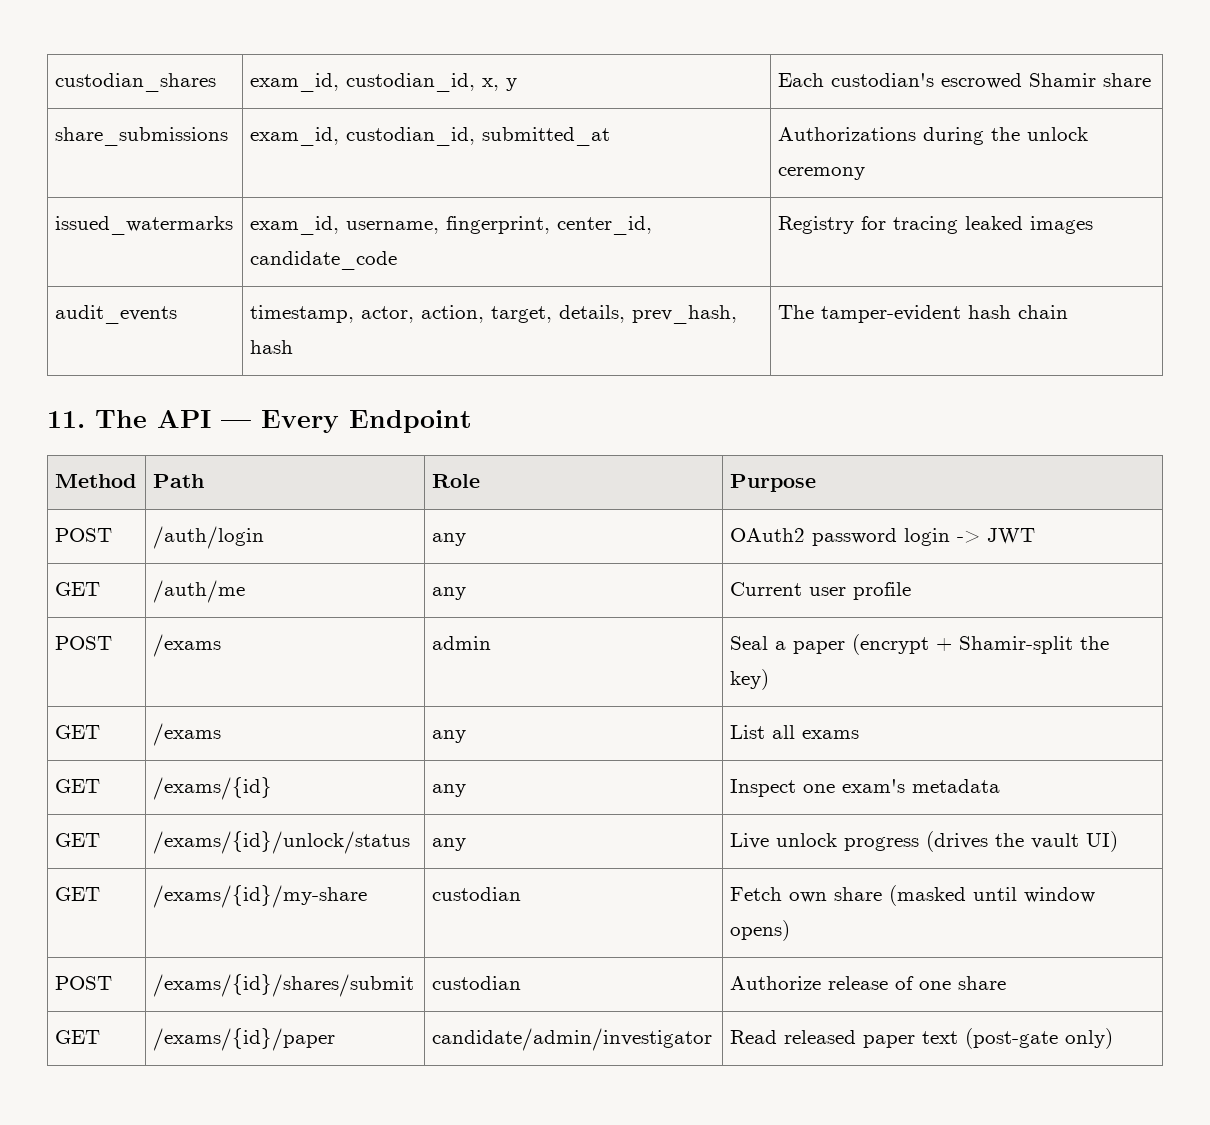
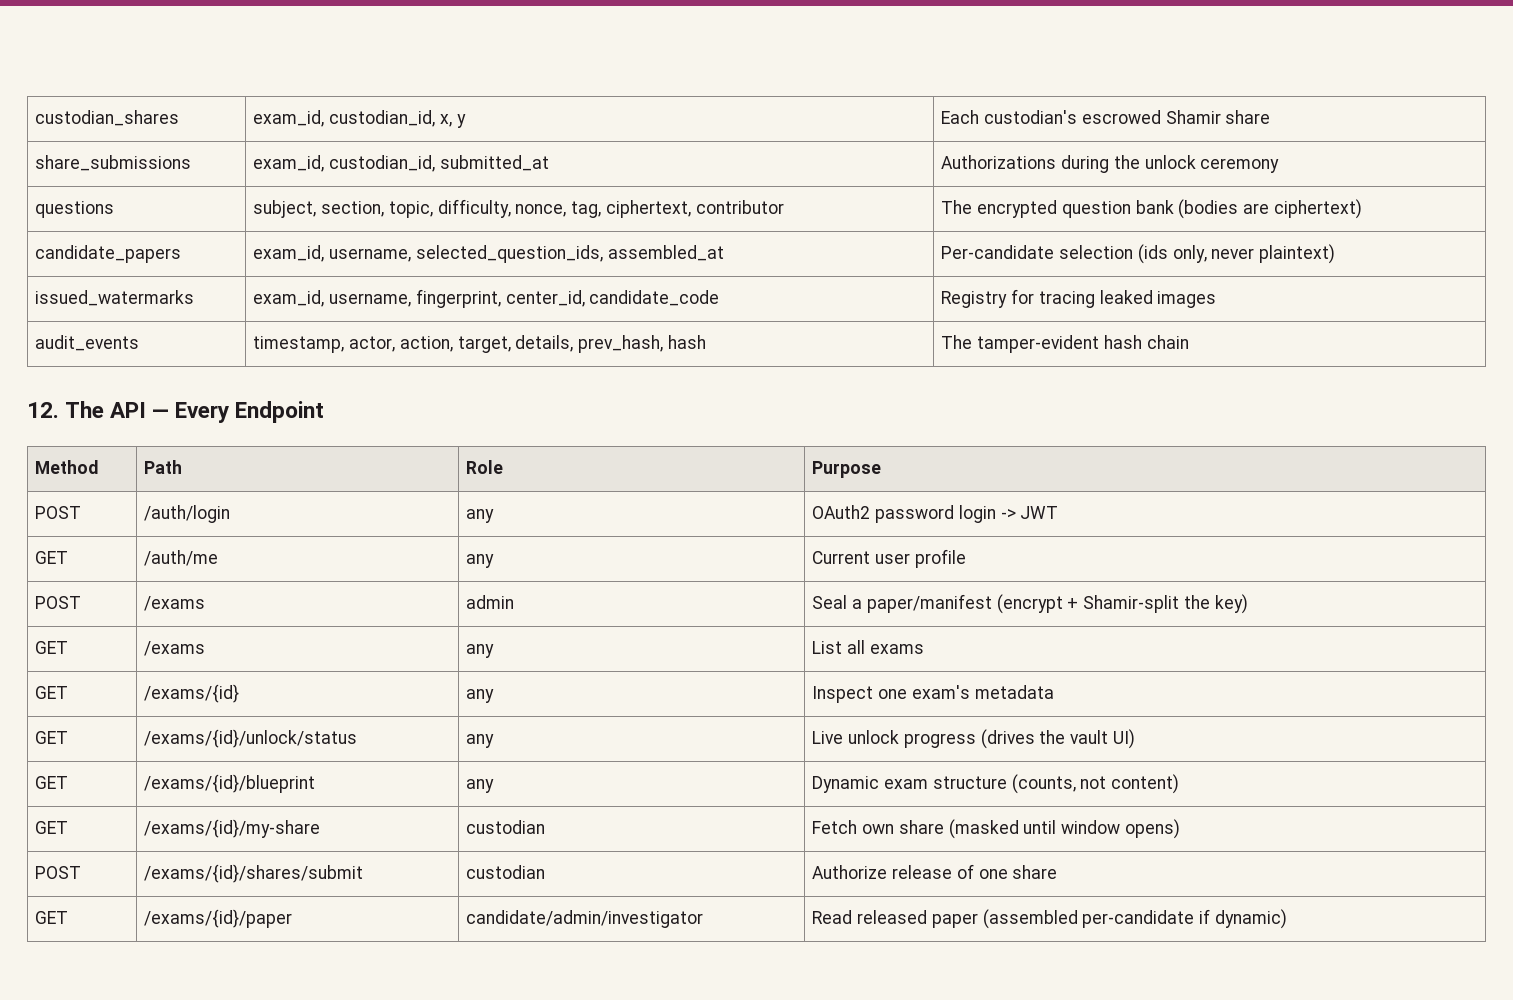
(866, 173) none -> [35,201,115,218] [253,199,784,218] [941,199,1362,219] [35,245,182,263] [253,245,724,263] [941,244,1336,264] // questions | subject, section, topic, difficulty, nonce, tag, ciphertext, contributor | The encrypted question bank (bodies are ciphertext) // candidate_papers | exam_id, username, selected_question_ids, assembled_at | Per-candidate selection (ids only, never plaintext)
[47,411,85,428] 11. -> [27,402,59,418] 12.
[793,641,846,654] paper -> [866,594,992,613] paper/manifest
(1119, 841) none -> [35,776,69,789] [144,774,316,793] [466,779,495,793] [812,774,1180,794] // GET | /exams/{id}/blueprint | any | Dynamic exam structure (counts, not content)
[922,1028,1114,1049] text (post-gate only) -> [982,909,1287,929] (assembled per-candidate if dynamic)

